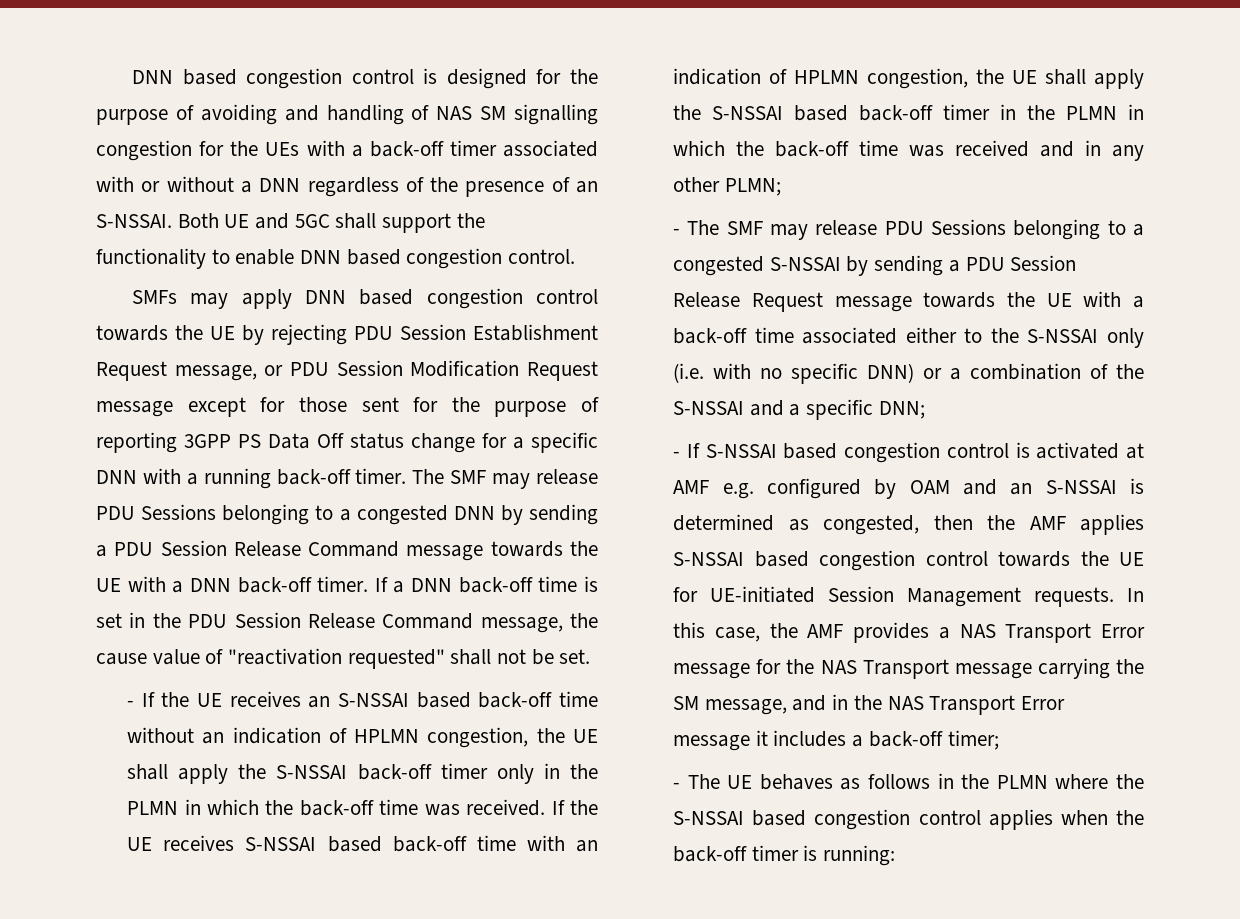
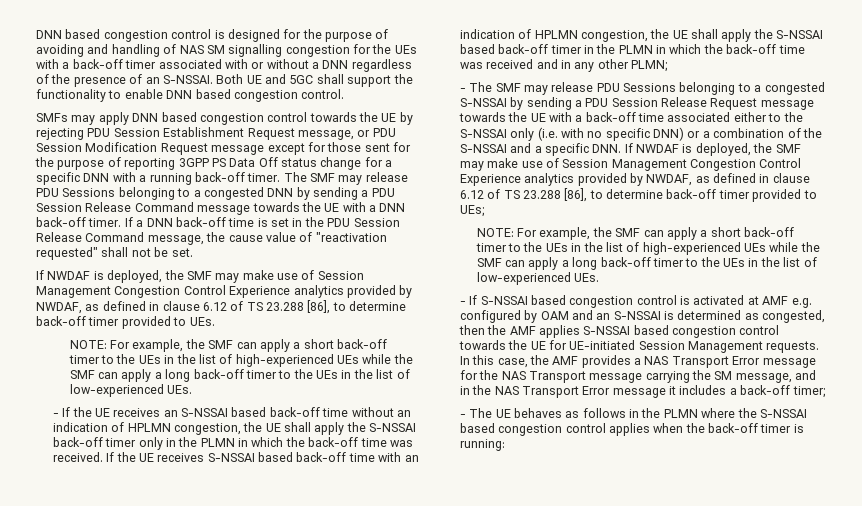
(591, 656) none -> [36,270,364,283] [36,285,413,298] [36,300,407,314] [36,316,215,329] [69,339,388,352] [68,354,413,367] [69,369,410,382] [69,384,193,397] // If NWDAF is deployed, the SMF may make use of Session Management Congestion Control Experience analytics provided by NWDAF, as defined in clause 6.12 of TS 23.288 [86], to determine back-off timer provided to UEs. // NOTE: For example, the SMF can apply a short back-off timer to the UEs in the list of high-experienced UEs while the SMF can apply a long back-off timer to the UEs in the list of low-experienced UEs.
[878,401,925,419] DNN; -> [592,143,801,156] [459,158,802,171] [459,173,810,186] [459,188,817,202] [459,205,484,217] [476,227,795,240] [475,242,820,255] [476,257,817,270] [476,272,600,285] DNN. If NWDAF is deployed, the SMF may make use of Session Management Congestion Control Experience analytics provided by NWDAF, as defined in clause 6.12 of TS 23.288 [86], to determine back-off timer provided to UEs; // NOTE: For example, the SMF can apply a short back-off timer to the UEs in the list of high-experienced UEs while the SMF can apply a long back-off timer to the UEs in the list of low-experienced UEs.

